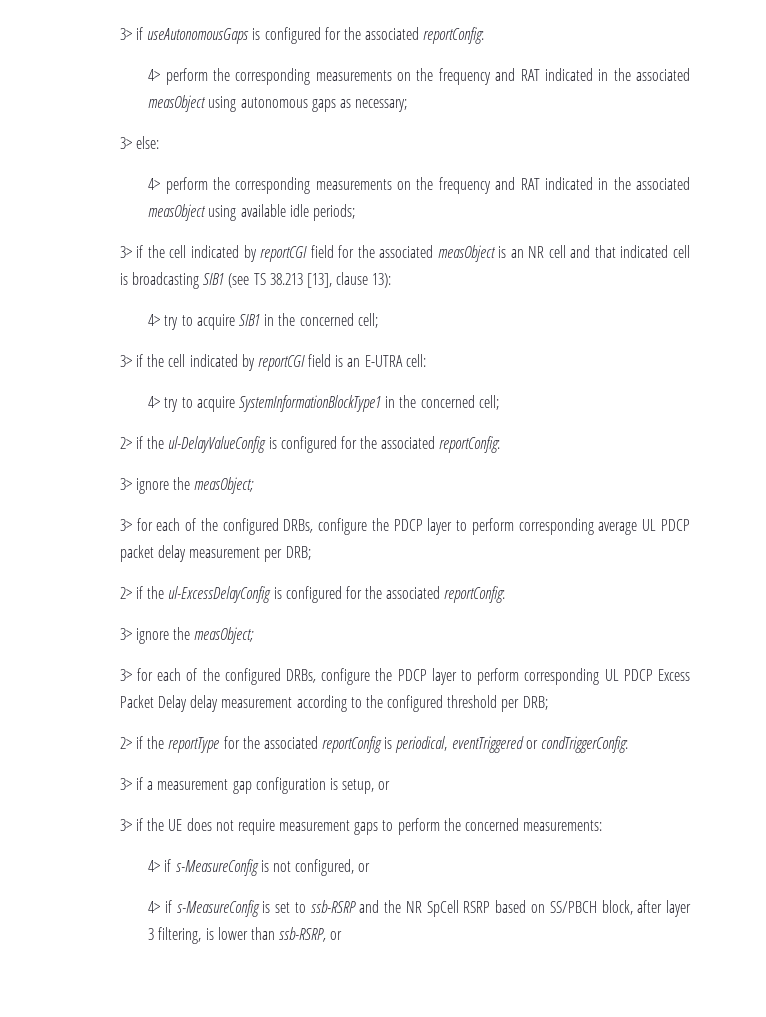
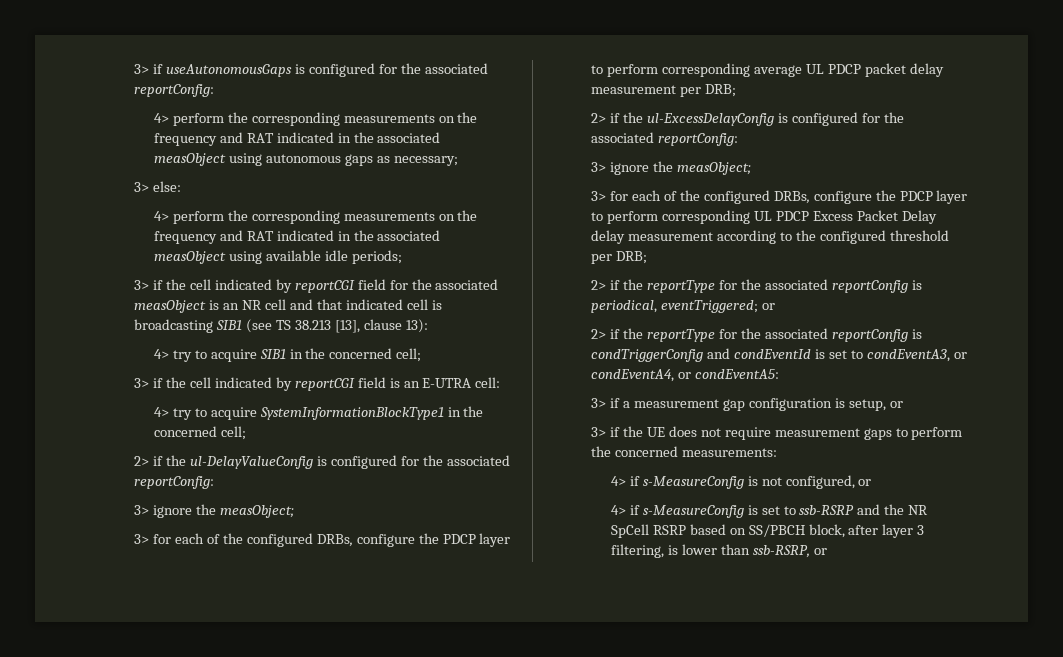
[451,736,629,753] eventTriggered or condTriggerConfig: -> [661,300,776,313] [591,328,922,342] [591,348,967,362] [591,369,780,382] eventTriggered; or // 2> if the reportType for the associated reportConfig is condTriggerConfig and condEventId is set to condEventA3, or condEventA4, or condEventA5:

